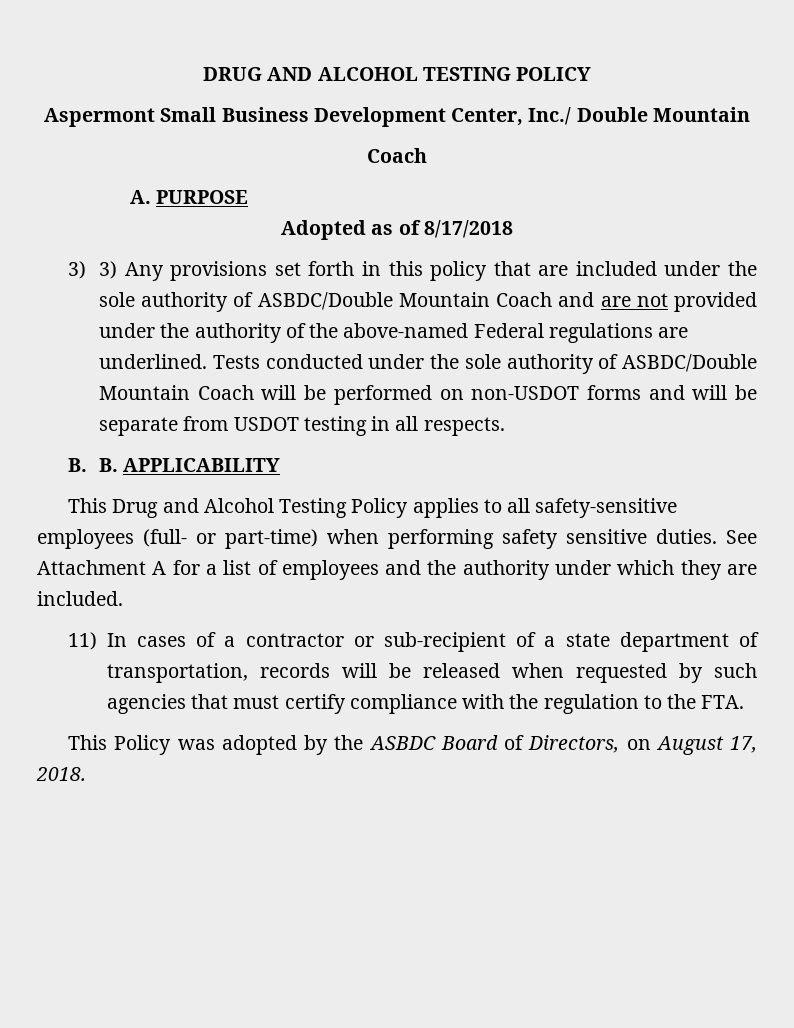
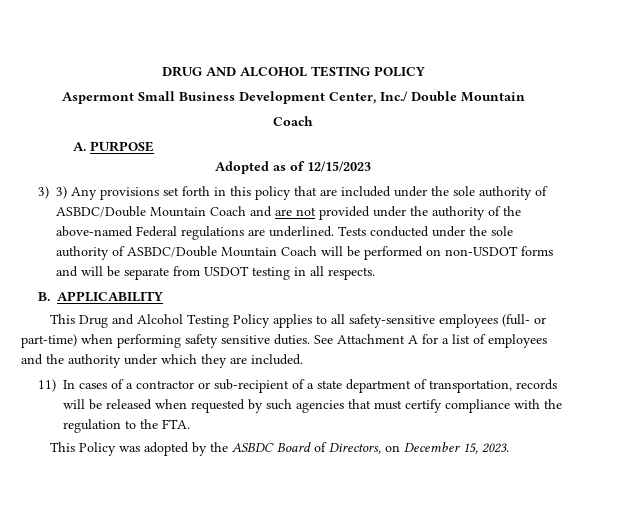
[423,220,513,238] 8/17/2018 -> [307,161,371,172] 12/15/2023
[99,458,119,472] B. -> (51, 296) none
[655,736,757,755] [36,767,86,781] August 17, 2018. -> [404,442,510,454] December 15, 2023.

